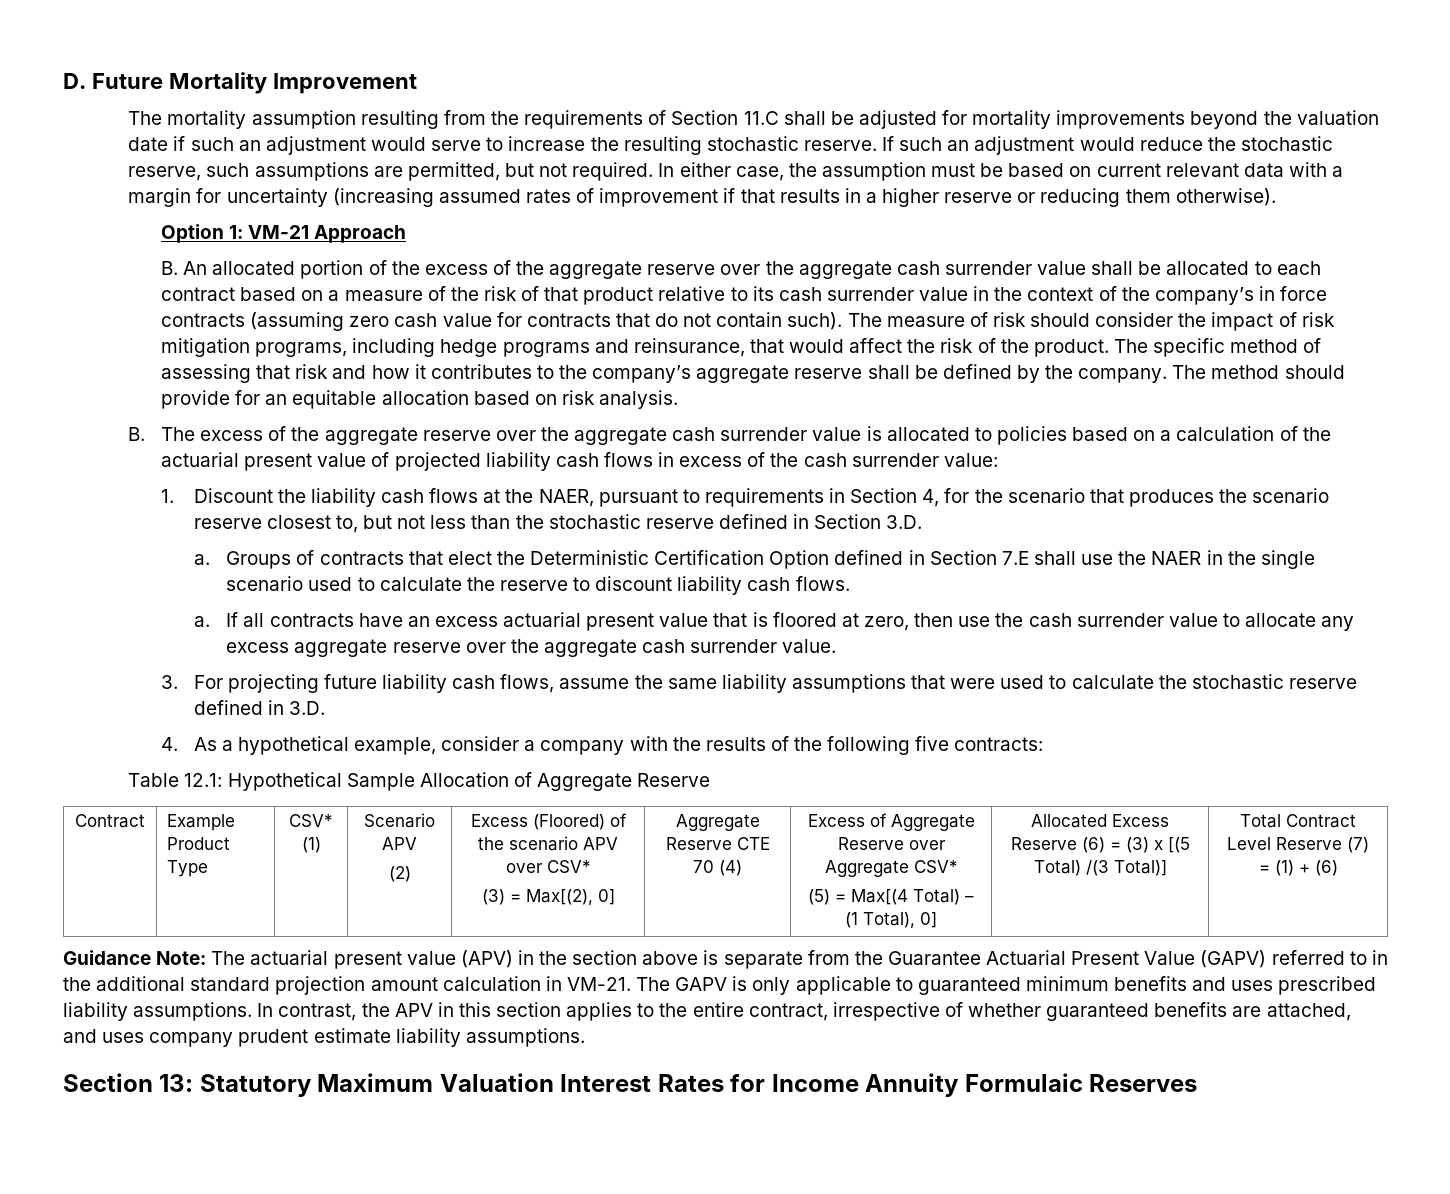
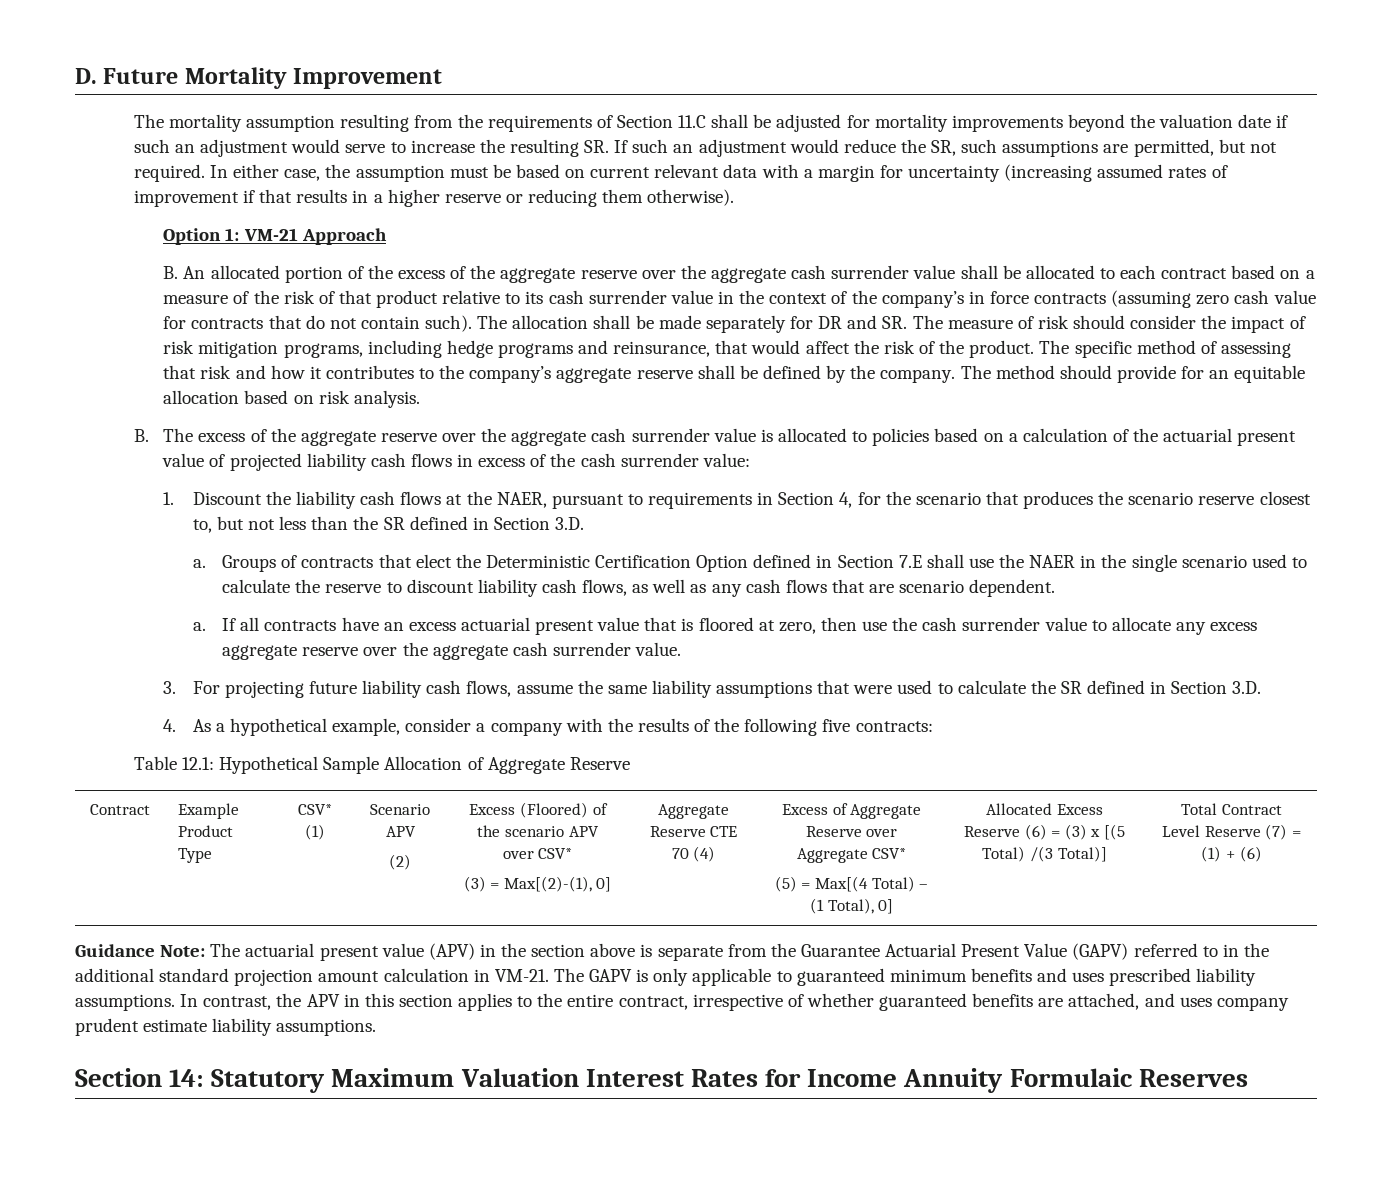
[706,136,877,151] stochastic reserve. -> [584,140,610,153] SR.
[1240,136,1333,151] [128,166,202,181] stochastic reserve, -> [931,140,957,156] SR,
(882, 320) none -> [512,315,943,333] allocation shall be made separately for DR and SR. The
[548,514,714,529] stochastic reserve -> [383,517,405,530] SR
[795,576,850,591] flows. -> [582,579,1056,597] flows, as well as any cash flows that are scenario dependent.
[1191,674,1357,689] [193,700,284,715] stochastic reserve defined in -> [1060,680,1228,694] SR defined in Section
[525,889,593,905] Max[(2), -> [503,876,592,892] Max[(2)-(1),
[159,1074,194,1092] 13: -> [169,1069,205,1087] 14:

